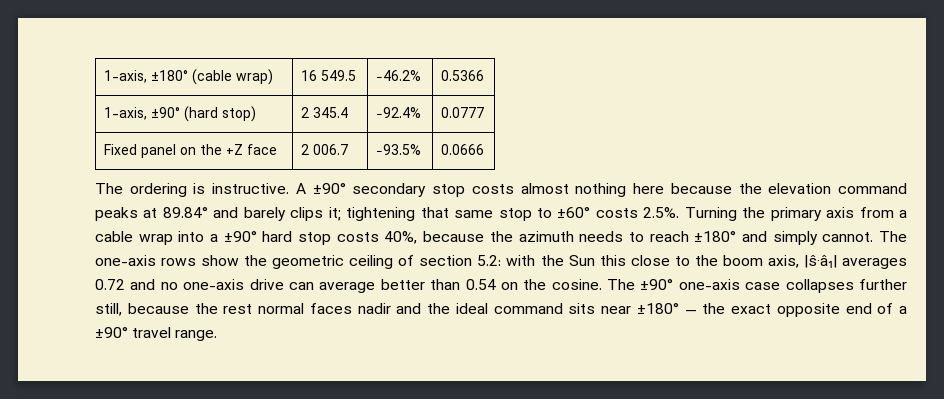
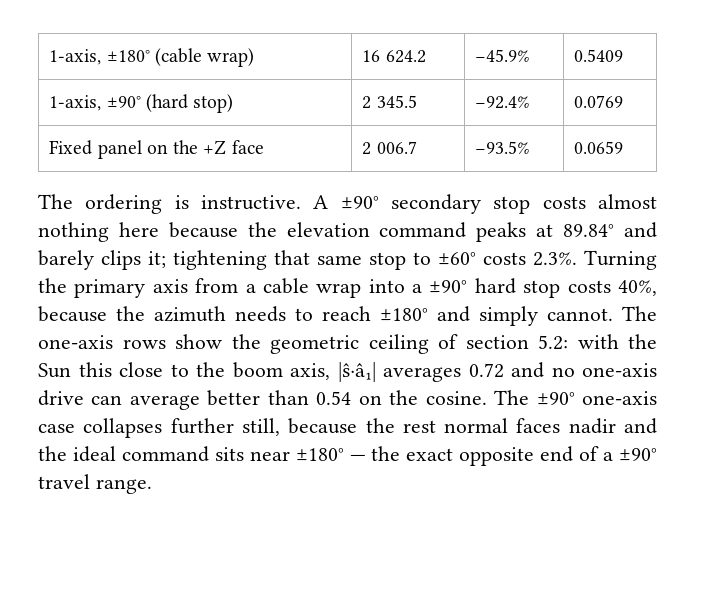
[321,70,357,81] [376,70,422,81] [441,70,485,81] 549.5 | −46.2% | 0.5366 -> [385,50,426,63] [475,49,530,62] [574,49,624,62] 624.2 | −45.9% | 0.5409
[313,107,349,118] 345.4 -> [376,95,417,108] 345.5
[441,107,485,118] 0.0777 -> [574,95,624,108] 0.0769
[441,144,485,155] 0.0666 -> [574,141,624,154] 0.0659
[643,207,680,218] 2.5%. -> [533,252,577,266] 2.3%.

